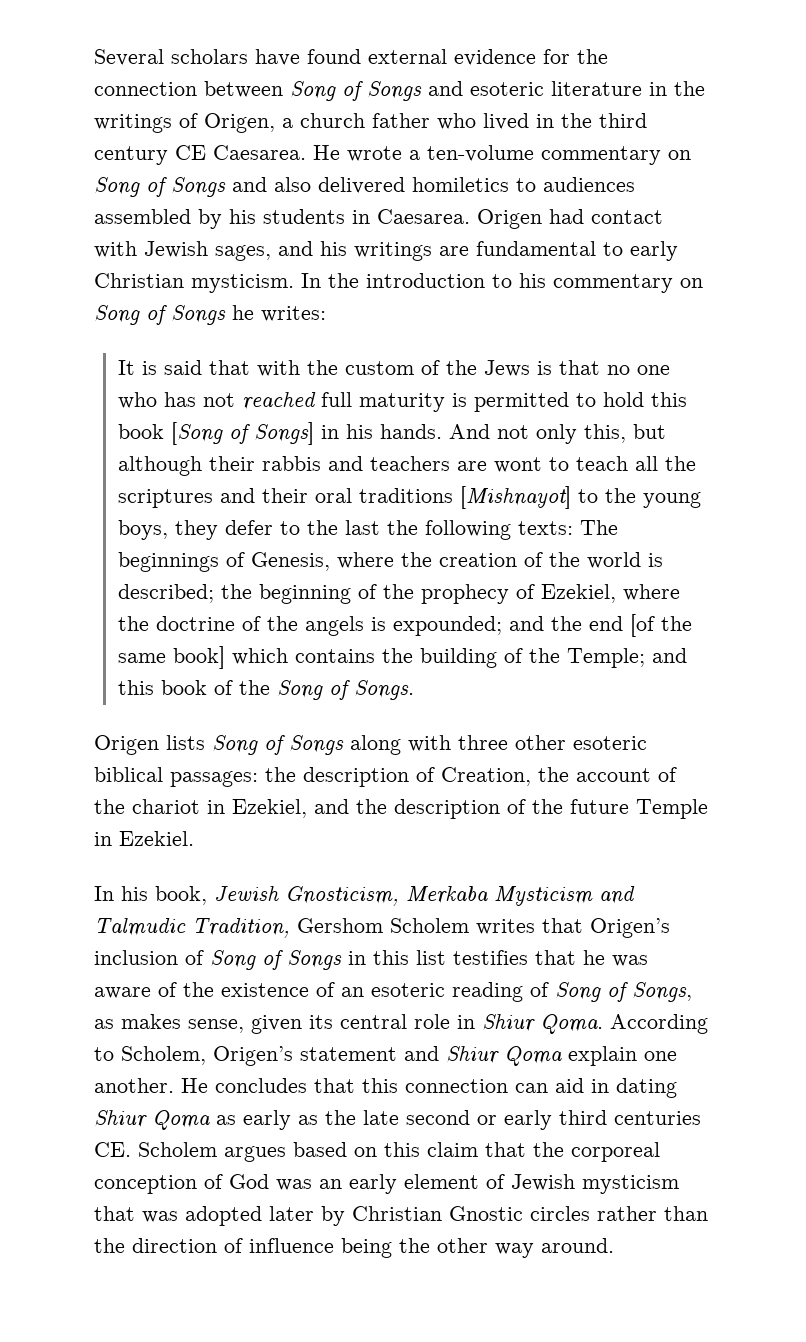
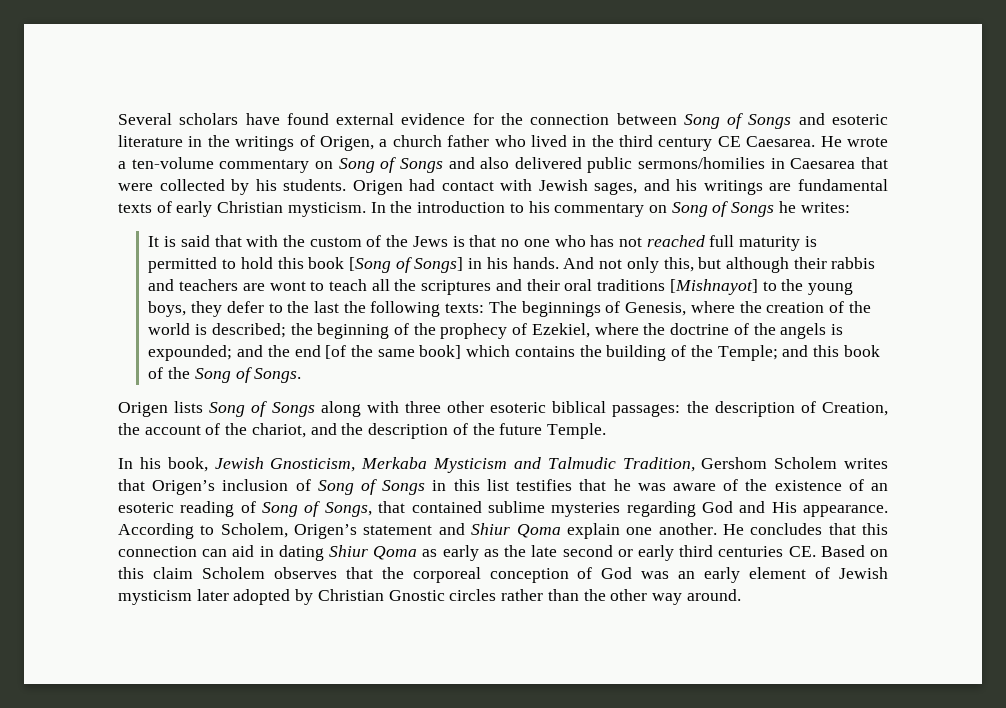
[412,177,635,192] [94,209,470,229] homiletics to audiences assembled by his students in Caesarea. -> [587,157,888,173] [118,179,347,195] public sermons/homilies in Caesarea that were collected by his students.
[603,242,623,256] to -> [118,201,172,213] texts of
[132,799,307,818] chariot in Ezekiel, -> [251,423,306,438] chariot,
[636,799,708,819] [94,831,194,846] Temple in Ezekiel. -> [546,423,606,439] Temple.
[94,1014,603,1034] as makes sense, given its central role in Shiur Qoma. -> [378,501,888,517] that contained sublime mysteries regarding God and His appearance.
[138,1142,347,1162] Scholem argues based -> [820,545,865,557] Based
(478, 1149) none -> [201,567,337,579] Scholem observes
[94,1206,314,1226] that was adopted later -> [196,589,291,605] later adopted
[132,1238,430,1258] direction of influence being the -> (606, 595) none

